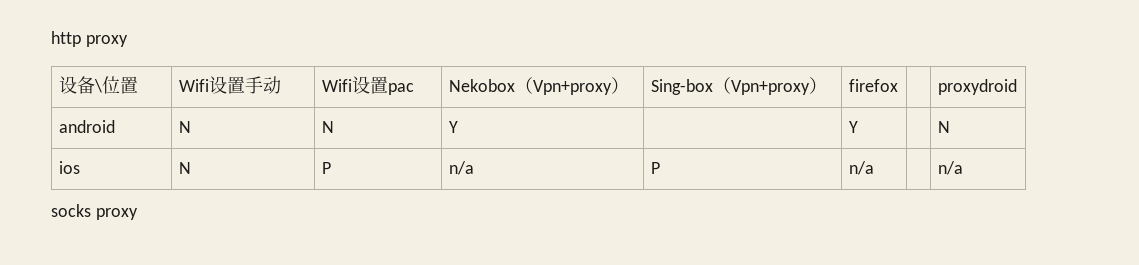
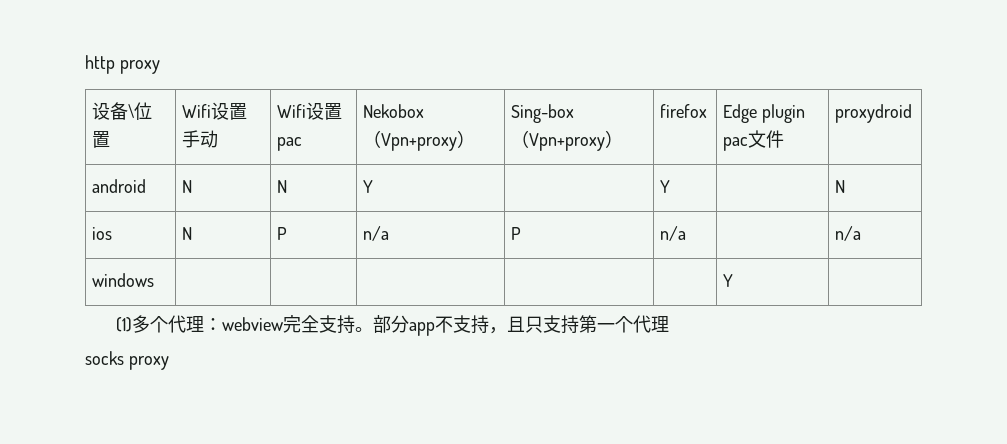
(898, 85) none -> [723,104,806,123] [723,130,785,151] Edge plugin pac文件
(963, 168) none -> [92,273,155,287] [723,274,734,287] [116,315,670,336] // windows | | | | | | Y | // (1)多个代理：webview完全支持。部分app不支持，且只支持第一个代理

